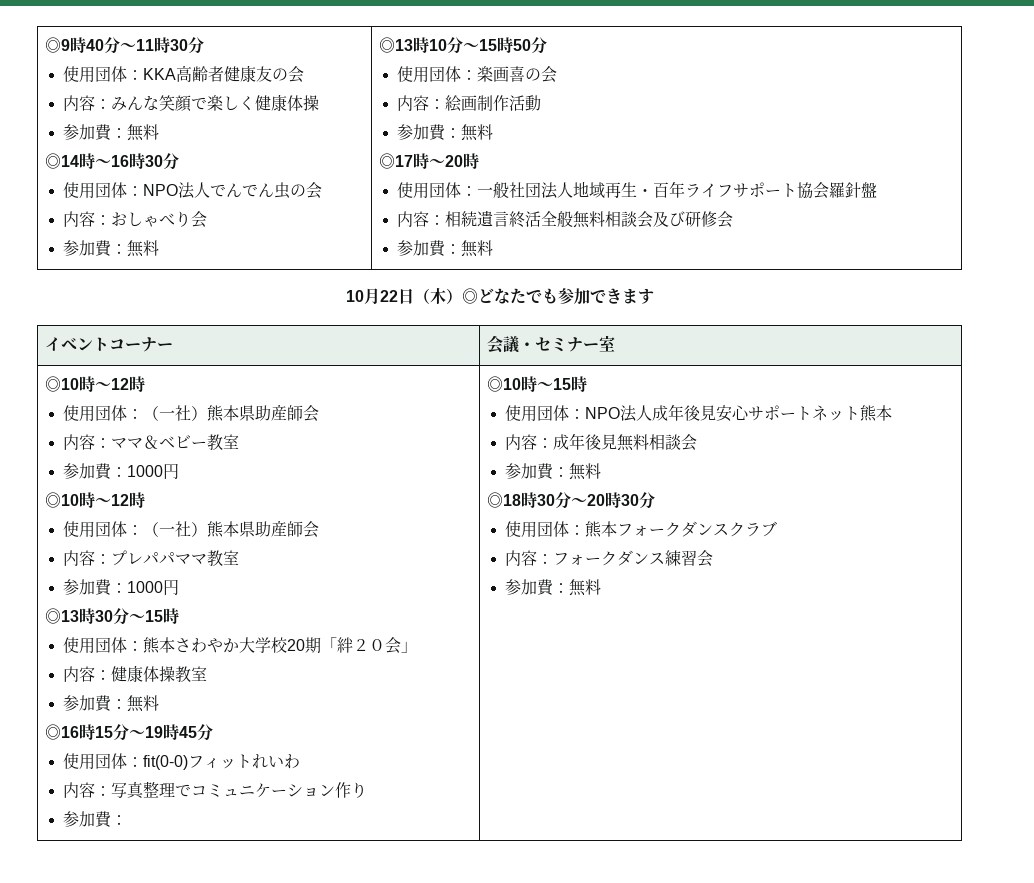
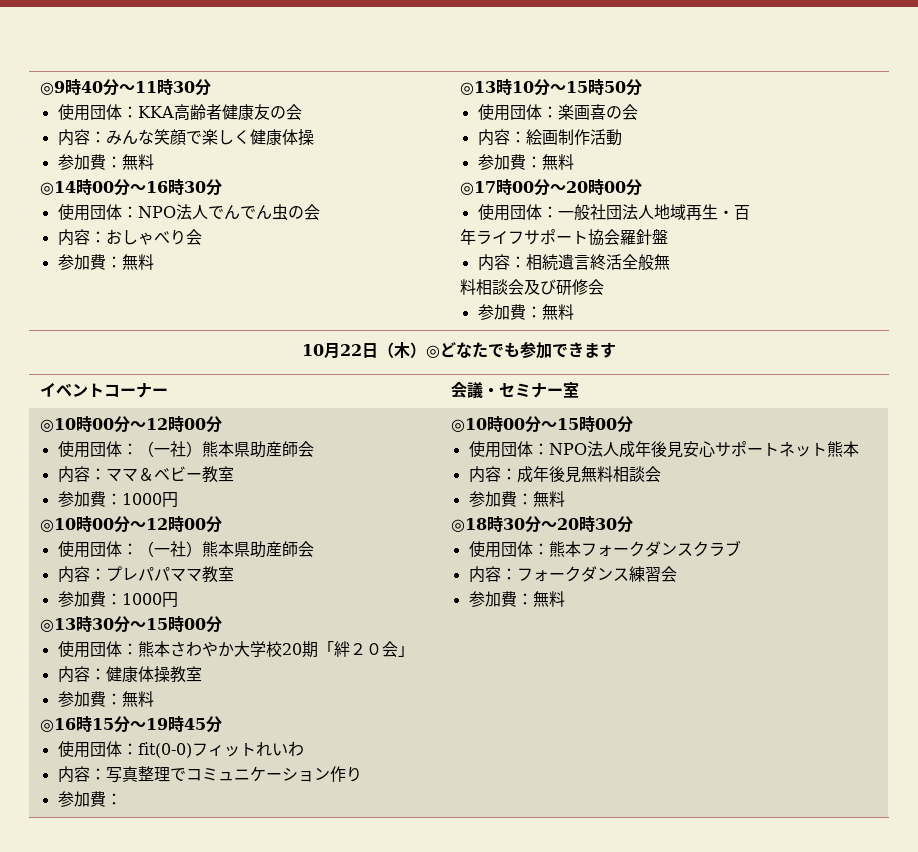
(96, 161) none -> [92,179,131,196] 00分
[429,153,480,169] ～20時 -> [512,179,643,196] 00分～20時00分
(670, 190) none -> (750, 212) //
(591, 219) none -> (670, 262) //
[95,376,146,392] ～12時 -> [92,416,223,433] 00分～12時00分
[95,492,146,508] ～12時 -> [92,516,223,533] 00分～12時00分
(180, 616) none -> [184,616,223,633] 00分
[537,376,588,392] ～15時 -> [503,416,634,433] 00分～15時00分

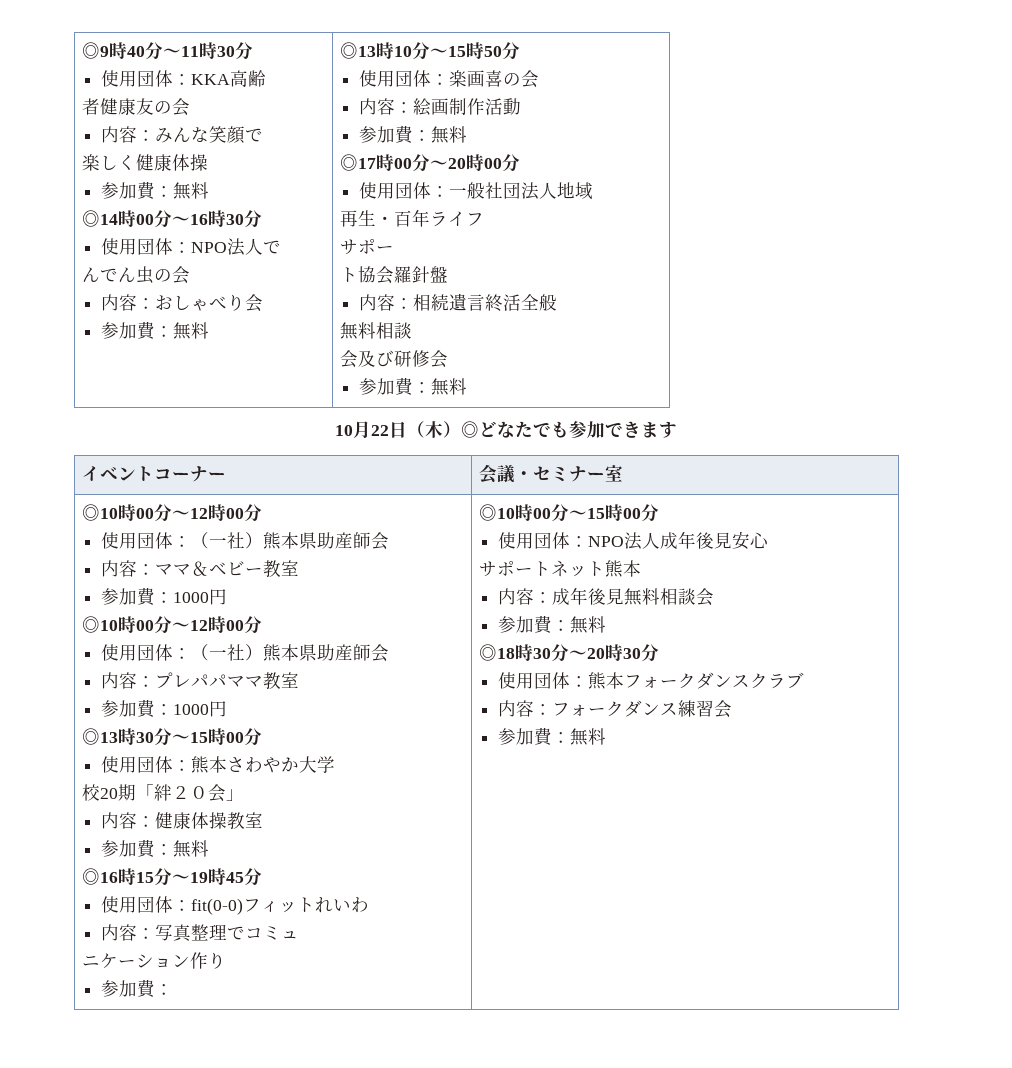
(206, 112) none -> (266, 78) //
(202, 137) none -> (263, 135) //
(224, 212) none -> (281, 247) //
(686, 212) none -> (593, 191) //
(750, 212) // -> (412, 218) none
[524,229,573,245] サポー -> [339,239,394,255] // サポー //
[653,254,670,270] [460,279,509,295] 無 // 料相談 -> [339,322,412,340] // 無料相談 //
(266, 649) none -> (335, 764) //
(234, 776) none -> (299, 935) //
(715, 449) none -> (769, 540) //

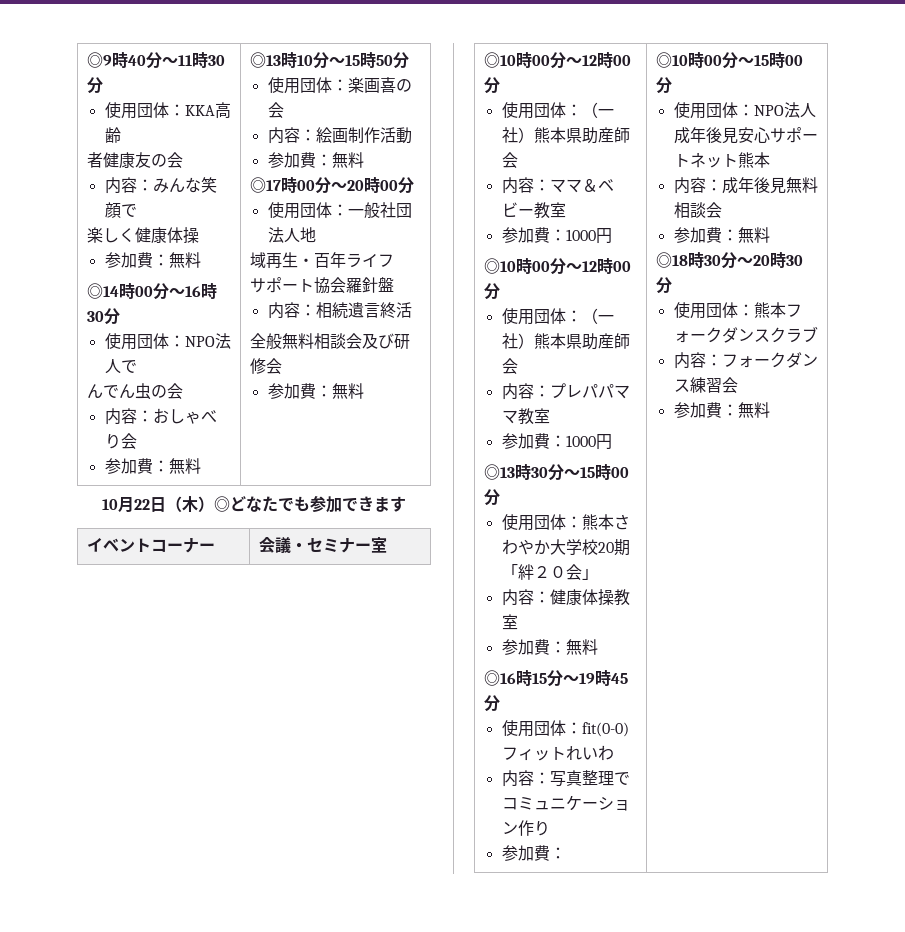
(575, 190) none -> (316, 235) //
(593, 191) // -> (266, 260) none
(394, 249) // -> (298, 287) none
(521, 302) none -> (412, 310) //
[339,322,412,340] // 無料相談 // -> [281,333,346,349] 無料相談
(335, 764) // -> (582, 547) none
(299, 935) // -> (550, 805) none
(769, 540) // -> (770, 135) none

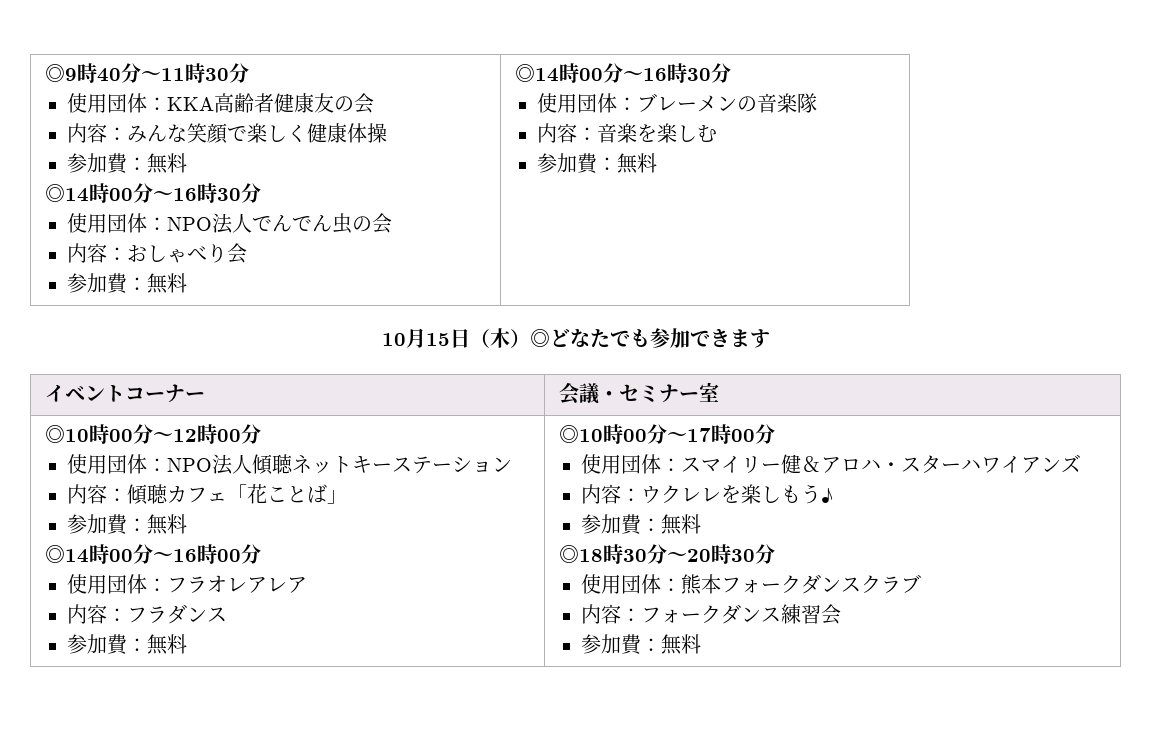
(121, 135) // -> (254, 103) none
(137, 210) // -> (247, 133) none
(137, 366) // -> (272, 223) none
[249,52,409,69] [267,77,412,94] [267,102,284,118] [267,127,412,144] [267,152,364,168] [249,177,414,194] [267,202,412,219] [267,227,316,243] [249,252,394,269] [249,277,394,293] [267,302,412,319] [249,333,410,349] [249,358,282,374] ◎13時10分～15時50分 // 使用団体：楽画喜の会 // 内容：絵画制作活動 // 参加費：無料 // ◎17時00分～20時00分 // 使用団体：一般社団法人地 // 域再生・百年ライフ // サポート協会羅針盤 // 内容：相続遺言終活 // 全般無料相談会及び研修会 -> [514,63,731,83] [536,93,817,113] [536,123,717,143] ◎14時00分～16時30分 // 使用団体：ブレーメンの音楽隊 // 内容：音楽を楽しむ
[134,499,150,510] 22 -> [425,333,450,346] 15
[581,102,614,118] [501,127,630,144] [501,152,518,168] [501,177,614,194] [501,202,566,219] [501,227,612,244] [483,258,631,275] [483,283,500,300] [501,308,614,325] [501,333,630,350] [501,358,518,374] [501,383,630,400] [501,408,550,425] [501,433,612,450] [483,464,629,481] [483,489,500,506] [501,514,630,531] [501,539,630,556] [501,564,598,580] [501,589,630,606] [501,614,518,630] [501,639,598,655] [483,670,628,687] [483,695,500,712] [501,720,629,737] [501,745,614,761] [501,770,630,787] [501,795,630,811] [501,820,550,836] [501,845,566,861] [655,52,803,69] [655,77,672,94] [673,102,816,119] [673,127,818,144] [673,152,770,168] [673,177,818,194] [673,202,722,218] （一社）熊本県助産師会 // 内容：ママ＆ベビー教室 // 参加費：1000円 // ◎10時00分～12時00分 // 使用団体：（一社）熊本県助産師会 // 内容：プレパパママ教室 // 参加費：1000円 // ◎13時30分～15時00分 // 使用団体：熊本さわやか大学校20期「絆２０会」 // 内容：健康体操教室 // 参加費：無料 // ◎16時15分～19時45分 // 使用団体：fit(0-0)フィットれいわ // 内容：写真整理でコミュニケーション作り // 参加費： | ◎10時00分～15時00分 // 使用団体：NPO法人成年後見安心サポートネット熊本 // 内容：成年後見無料相談会 -> [166,454,512,475] [66,484,347,505] [66,514,187,535] [44,544,261,564] [66,574,307,594] [66,604,227,624] [66,634,187,655] [558,424,775,444] [580,454,1081,474] [580,484,833,504] NPO法人傾聴ネットキーステーション // 内容：傾聴カフェ「花ことば」 // 参加費：無料 // ◎14時00分～16時00分 // 使用団体：フラオレアレア // 内容：フラダンス // 参加費：無料 | ◎10時00分～17時00分 // 使用団体：スマイリー健＆アロハ・スターハワイアンズ // 内容：ウクレレを楽しもう♪

